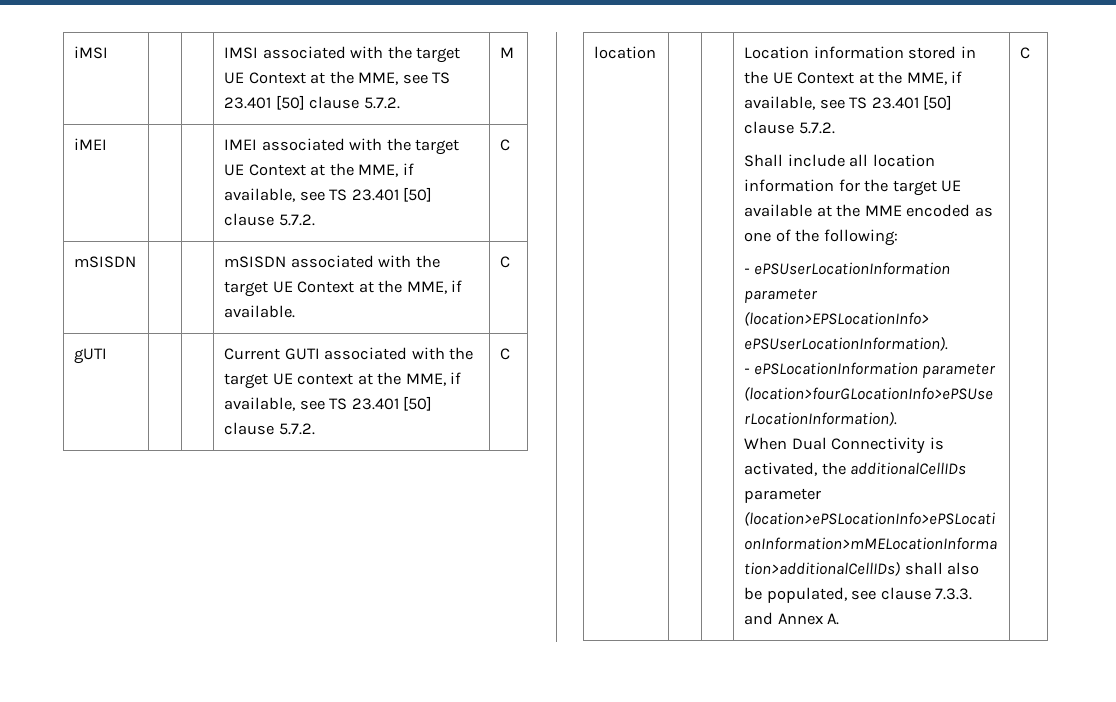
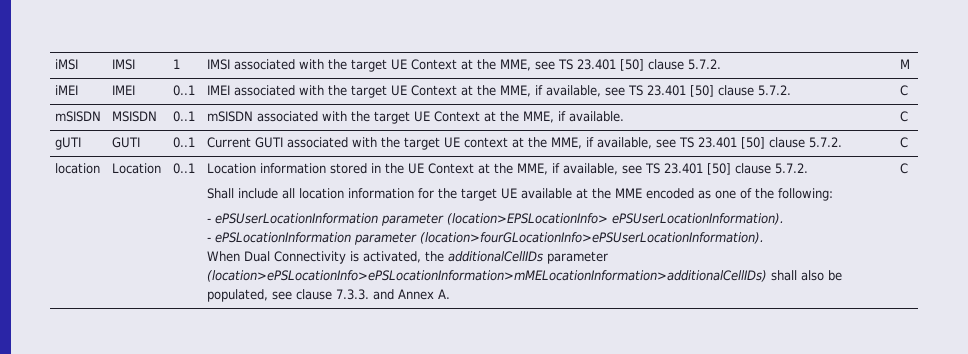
(109, 52) | -> [112,59,136,70] [173,59,181,69] IMSI | 1
(108, 144) | -> [112,85,136,95] [173,85,196,96] IMEI | 0..1
(137, 262) | -> [112,111,158,122] [173,111,196,122] MSISDN | 0..1
(108, 356) | -> [112,137,141,148] [173,137,196,148] GUTI | 0..1
(657, 52) | -> [112,163,162,174] [173,163,196,174] Location | 0..1

